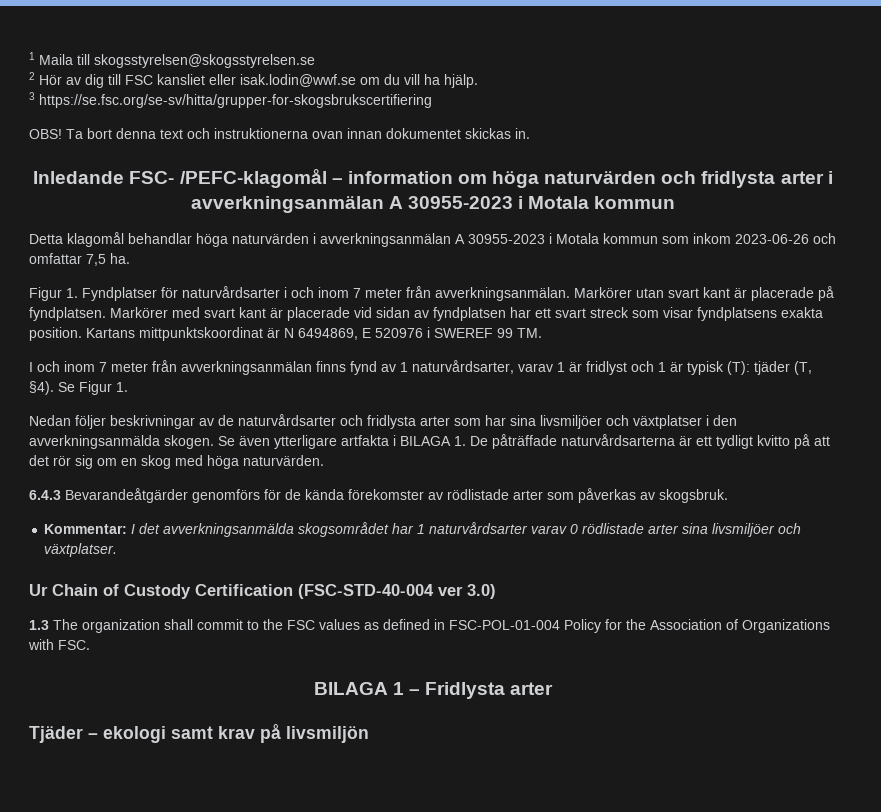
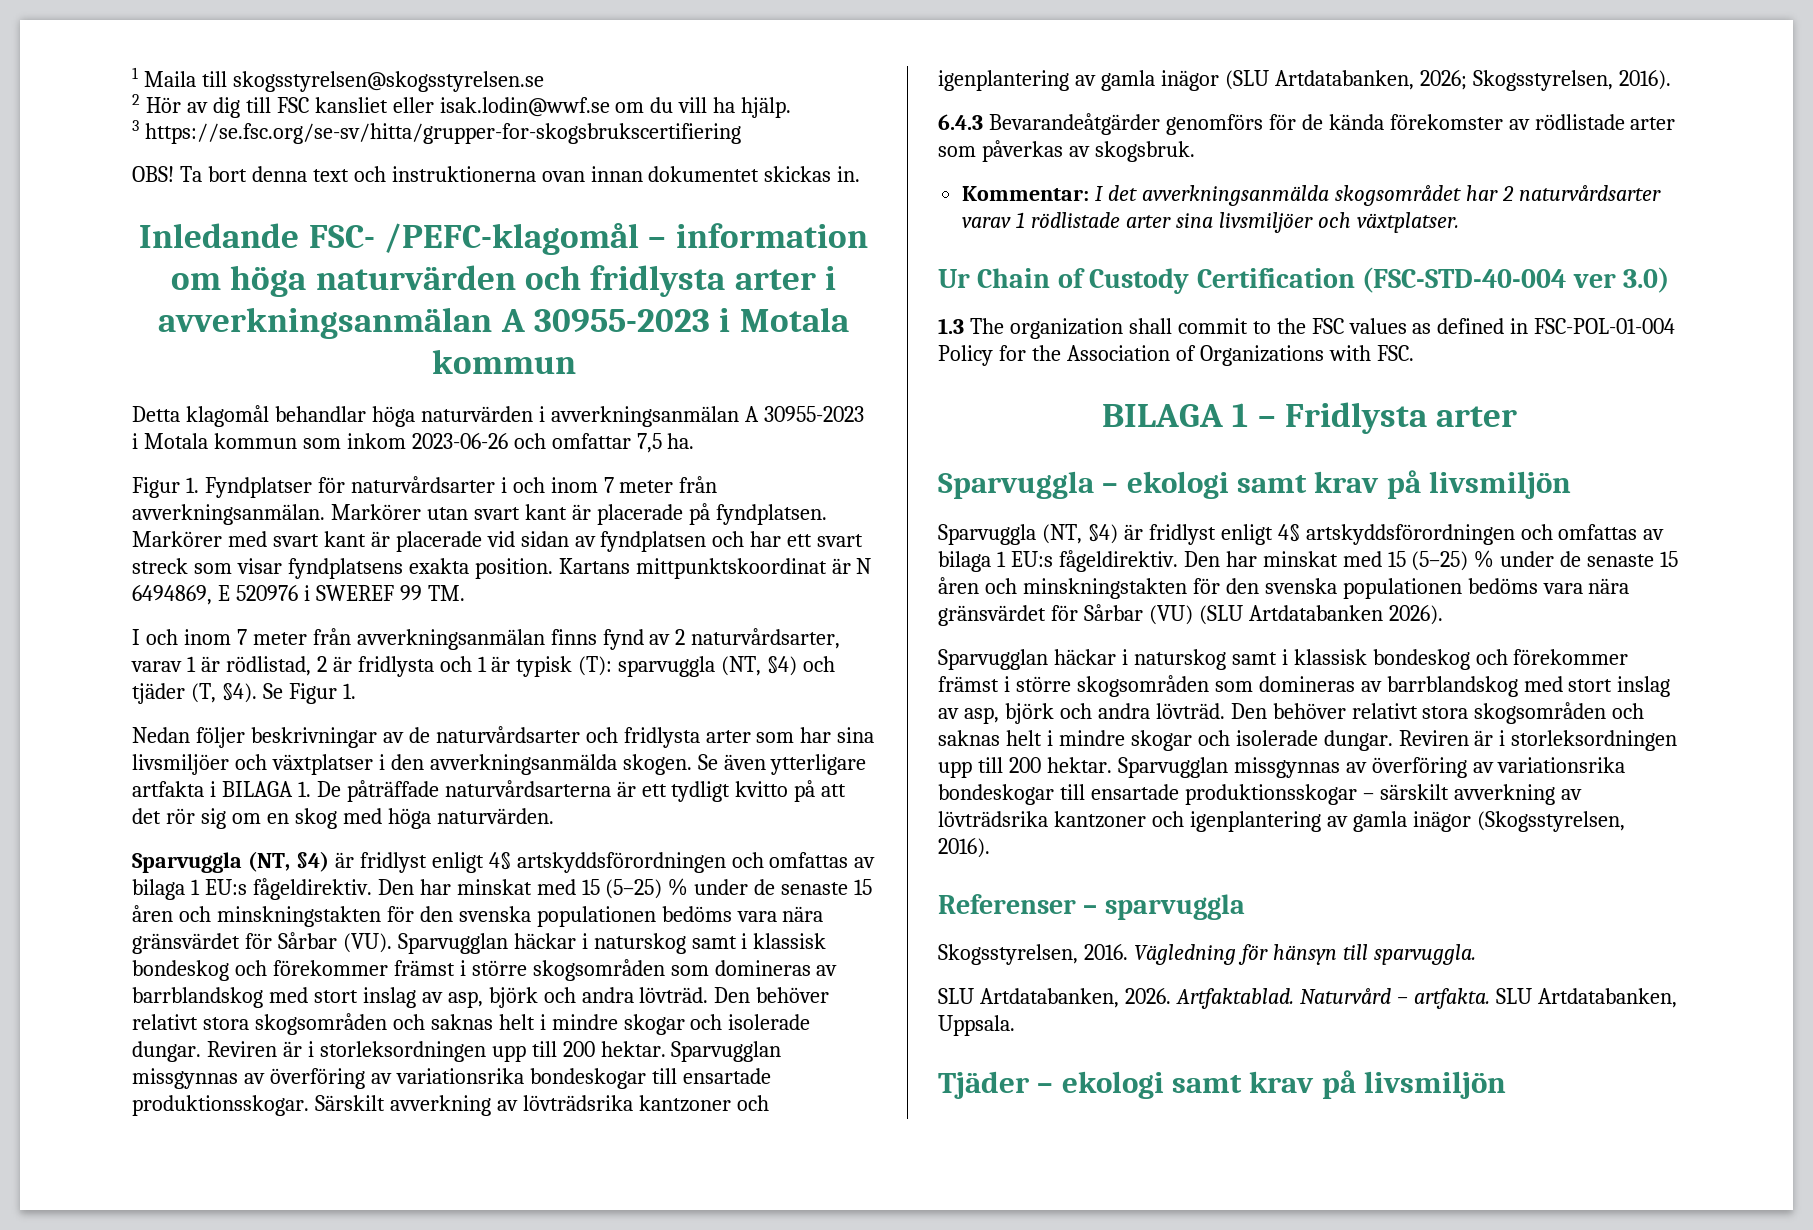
(506, 314) none -> [712,531,745,547] och
[400,362,408,372] 1 -> [675,629,686,645] 2
[586,361,627,375] fridlyst -> [225,656,434,677] rödlistad, 2 är fridlysta
(750, 368) none -> [618,656,836,677] sparvuggla (NT, §4) och
(324, 460) none -> [132,851,876,873] [132,878,873,900] [132,905,824,927] [132,932,827,954] [132,959,838,981] [132,987,830,1008] [132,1013,811,1035] [132,1041,782,1062] [132,1068,771,1089] [132,1095,769,1116] [938,70,1671,91] // Sparvuggla (NT, §4) är fridlyst enligt 4§ artskyddsförordningen och omfattas av bilaga 1 EU:s fågeldirektiv. Den har minskat med 15 (5–25) % under de senaste 15 åren och minskningstakten för den svenska populationen bedöms vara nära gränsvärdet för Sårbar (VU). Sparvugglan häckar i naturskog samt i klassisk bondeskog och förekommer främst i större skogsområden som domineras av barrblandskog med stort inslag av asp, björk och andra lövträd. Den behöver relativt stora skogsområden och saknas helt i mindre skogar och isolerade dungar. Reviren är i storleksordningen upp till 200 hektar. Sparvugglan missgynnas av överföring av variationsrika bondeskogar till ensartade produktionsskogar. Särskilt avverkning av lövträdsrika kantzoner och igenplantering av gamla inägor (SLU Artdatabanken, 2026; Skogsstyrelsen, 2016).
[417,524,426,534] 1 -> [1501,186,1514,201] 2
[570,524,579,534] 0 -> [1016,212,1026,228] 1
(554, 688) none -> [938,470,1572,499] [938,524,1665,545] [938,550,1679,572] [938,577,1630,599] [938,604,1443,626] [938,649,1629,670] [938,675,1671,697] [938,702,1645,724] [938,730,1678,751] [938,757,1626,778] [938,784,1582,805] [938,811,1625,832] [938,838,990,858] [938,894,1245,920] [938,944,1476,965] [938,988,1677,1009] [938,1015,1015,1036] // Sparvuggla – ekologi samt krav på livsmiljön // Sparvuggla (NT, §4) är fridlyst enligt 4§ artskyddsförordningen och omfattas av bilaga 1 EU:s fågeldirektiv. Den har minskat med 15 (5–25) % under de senaste 15 åren och minskningstakten för den svenska populationen bedöms vara nära gränsvärdet för Sårbar (VU) (SLU Artdatabanken 2026). // Sparvugglan häckar i naturskog samt i klassisk bondeskog och förekommer främst i större skogsområden som domineras av barrblandskog med stort inslag av asp, björk och andra lövträd. Den behöver relativt stora skogsområden och saknas helt i mindre skogar och isolerade dungar. Reviren är i storleksordningen upp till 200 hektar. Sparvugglan missgynnas av överföring av variationsrika bondeskogar till ensartade produktionsskogar – särskilt avverkning av lövträdsrika kantzoner och igenplantering av gamla inägor (Skogsstyrelsen, 2016). // Referenser – sparvuggla // Skogsstyrelsen, 2016. Vägledning för hänsyn till sparvuggla. // SLU Artdatabanken, 2026. Artfaktablad. Naturvård – artfakta. SLU Artdatabanken, Uppsala.

